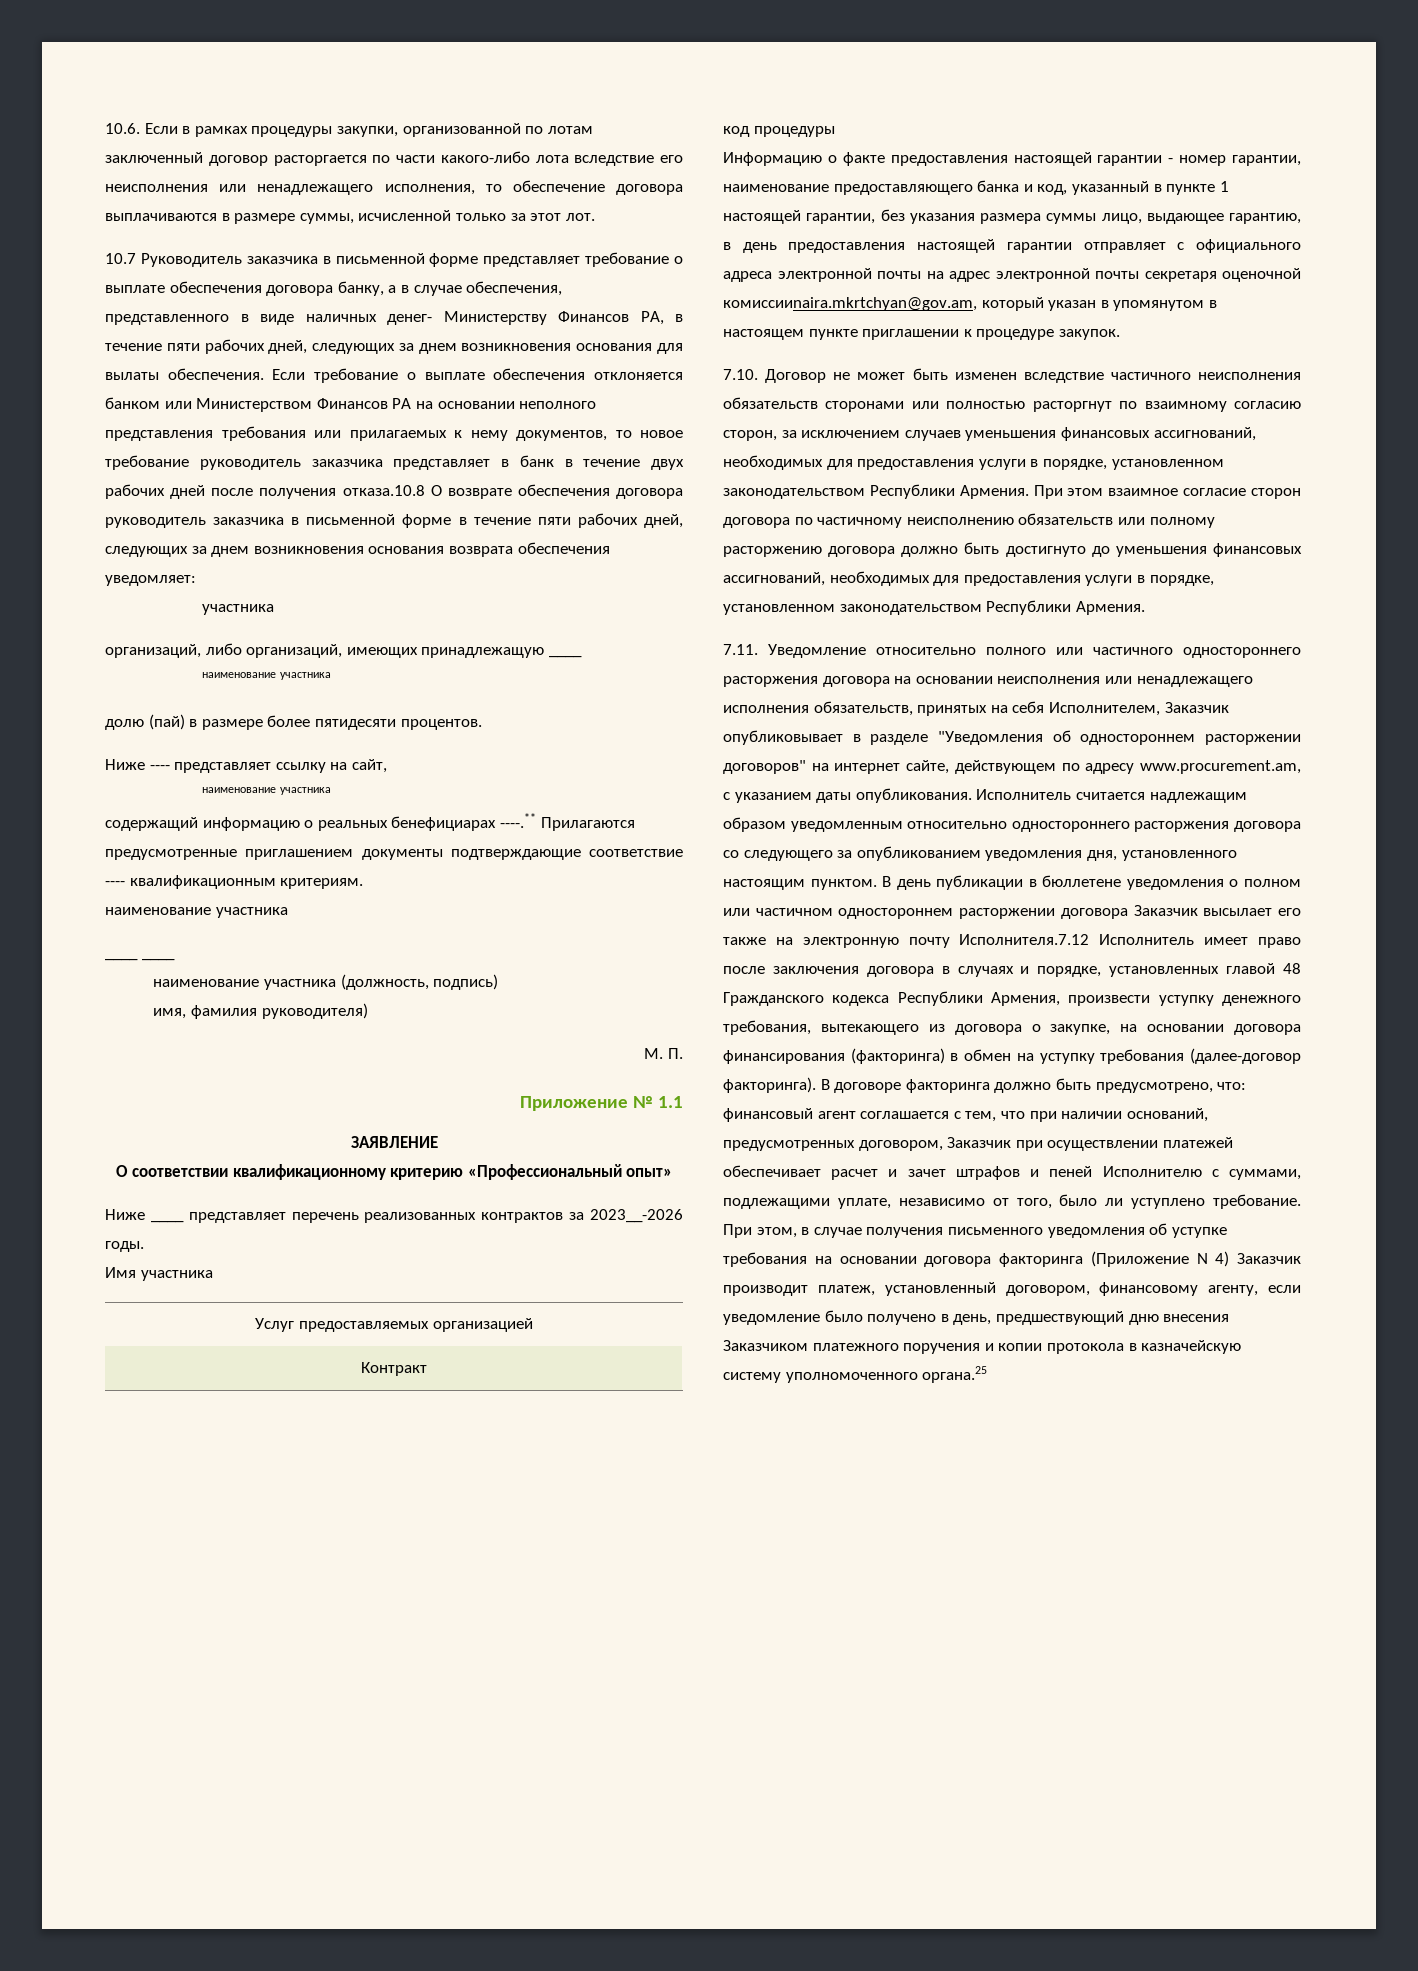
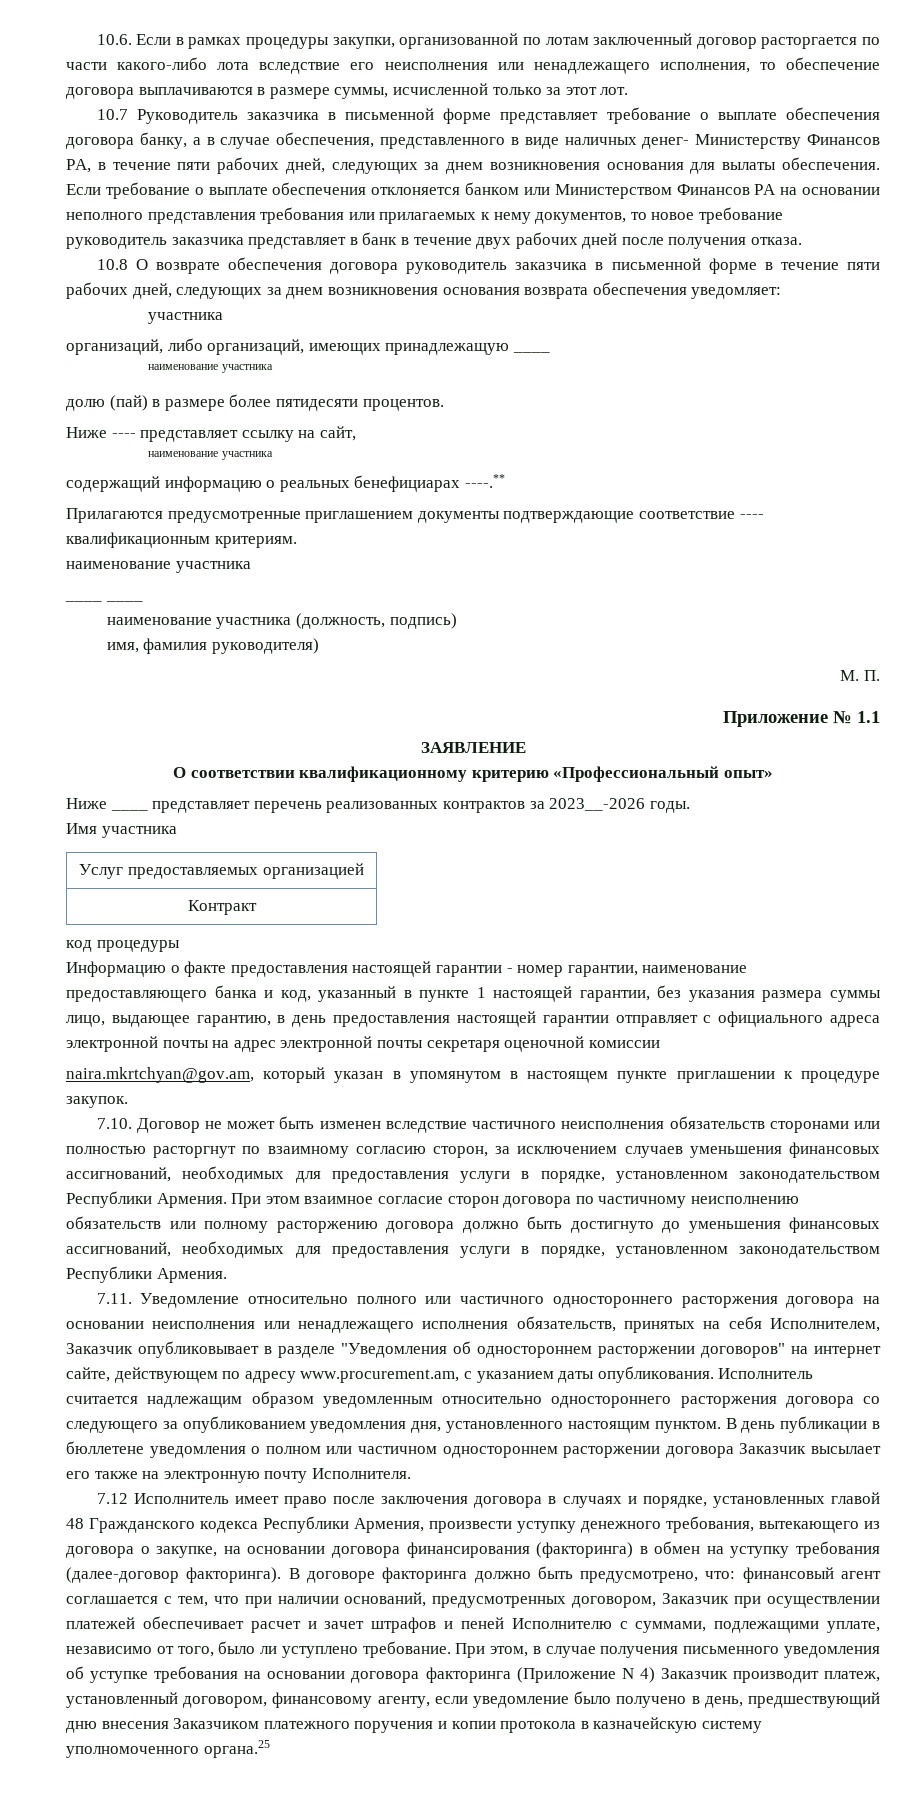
[342,485,425,496] отказа.10.8 -> [751,237,803,245] [96,259,128,270] отказа. // 10.8
(536, 820) none -> (505, 481) //
[723,297,977,311] комиссииnaira.mkrtchyan@gov.am, -> [588,1040,660,1048] [66,1067,254,1083] комиссии // naira.mkrtchyan@gov.am,
[959,934,1090,945] Исполнителя.7.12 -> [311,1468,411,1479] [96,1493,128,1504] Исполнителя. // 7.12

